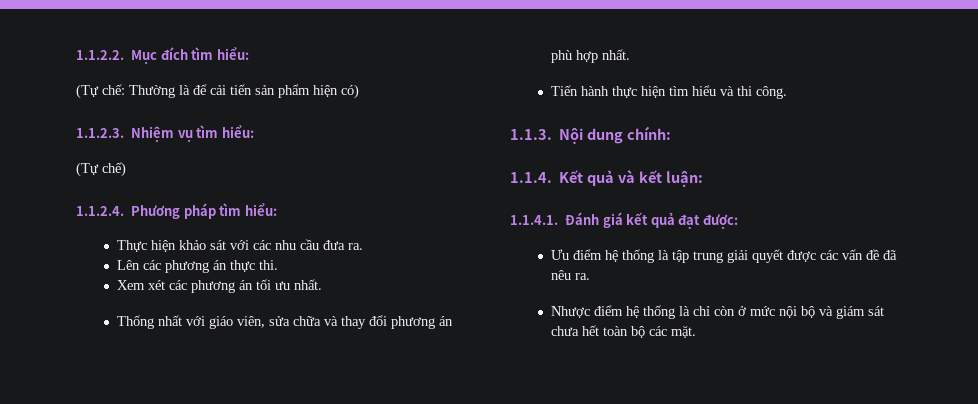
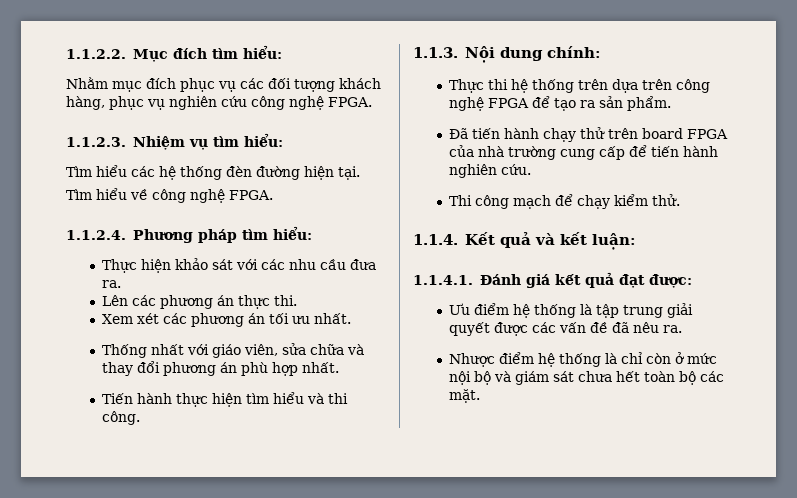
[76,84,359,99] (Tự chế: Thường là để cải tiến sản phẩm hiện có) -> [66,77,381,92] [66,96,372,110] Nhằm mục đích phục vụ các đối tượng khách hàng, phục vụ nghiên cứu công nghệ FPGA.
[76,162,126,177] (Tự chế) -> [66,165,360,180] [66,188,273,203] Tìm hiểu các hệ thống đèn đường hiện tại. // Tìm hiểu về công nghệ FPGA.
(672, 133) none -> [448,79,710,93] [448,96,671,111] [448,127,728,142] [448,145,718,160] [448,164,531,178] [448,194,680,209] // Thực thi hệ thống trên dựa trên công nghệ FPGA để tạo ra sản phẩm. // Đã tiến hành chạy thử trên board FPGA của nhà trường cung cấp để tiến hành nghiên cứu. // Thi công mạch để chạy kiểm thử.

